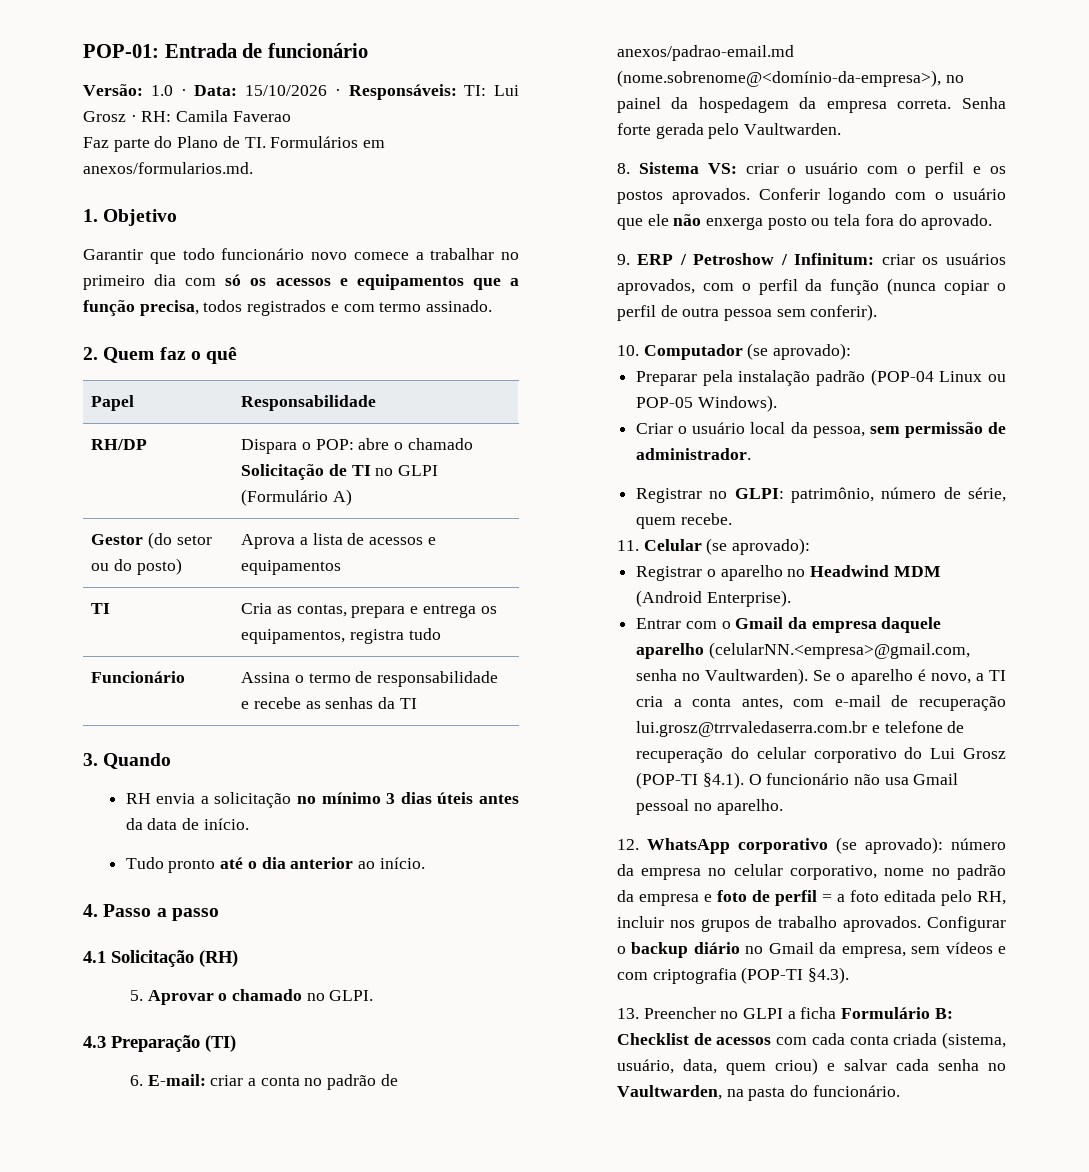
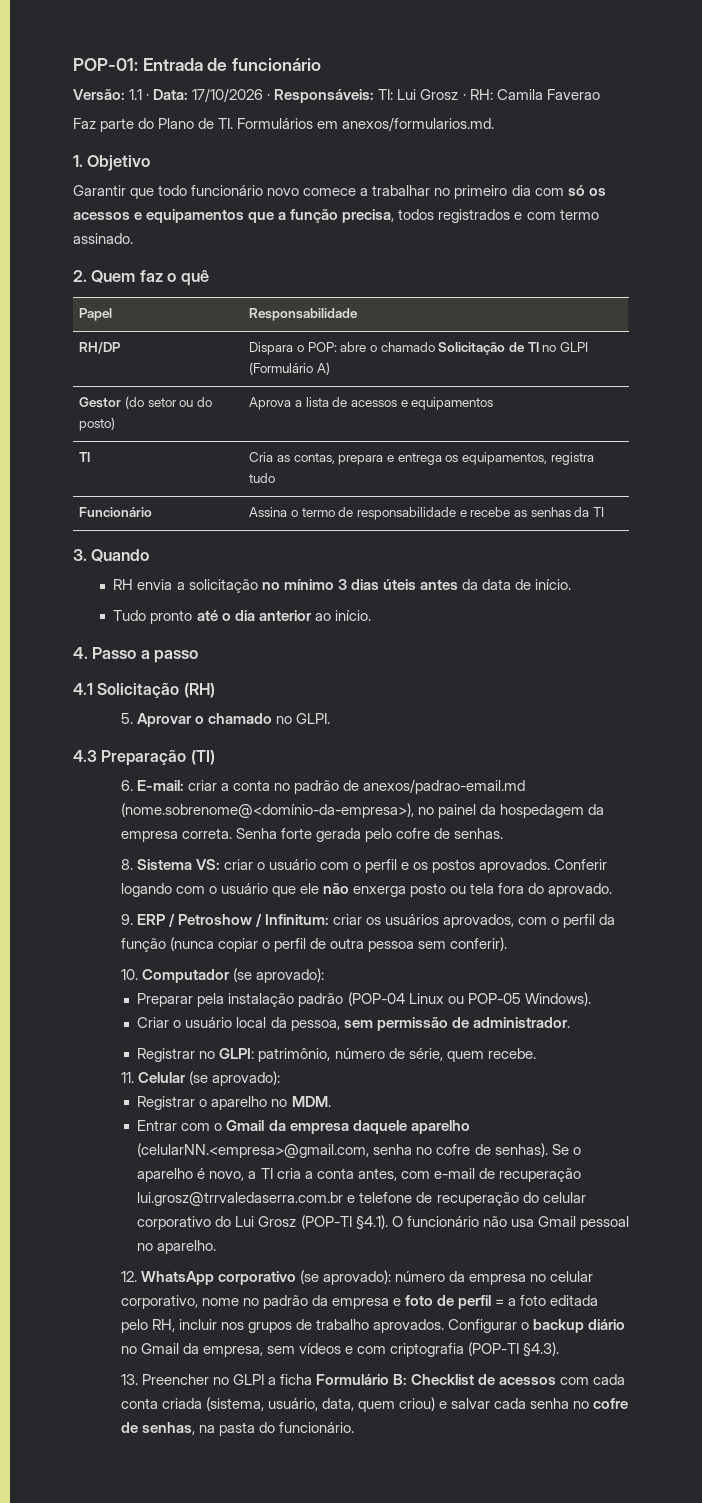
[150,85,173,96] 1.0 -> [129,89,143,100] 1.1
[245,85,327,96] 15/10/2026 -> [192,88,264,102] 17/10/2026
[743,123,841,135] Vaultwarden. -> [396,828,504,839] cofre de senhas.
[809,565,941,577] [636,590,791,607] Headwind MDM (Android Enterprise). -> [291,1096,331,1107] MDM.
[705,668,809,685] Vaultwarden). -> [436,1143,548,1157] cofre de senhas).
[616,1085,722,1100] Vaultwarden, -> [593,1398,629,1409] [120,1422,195,1435] cofre de senhas,

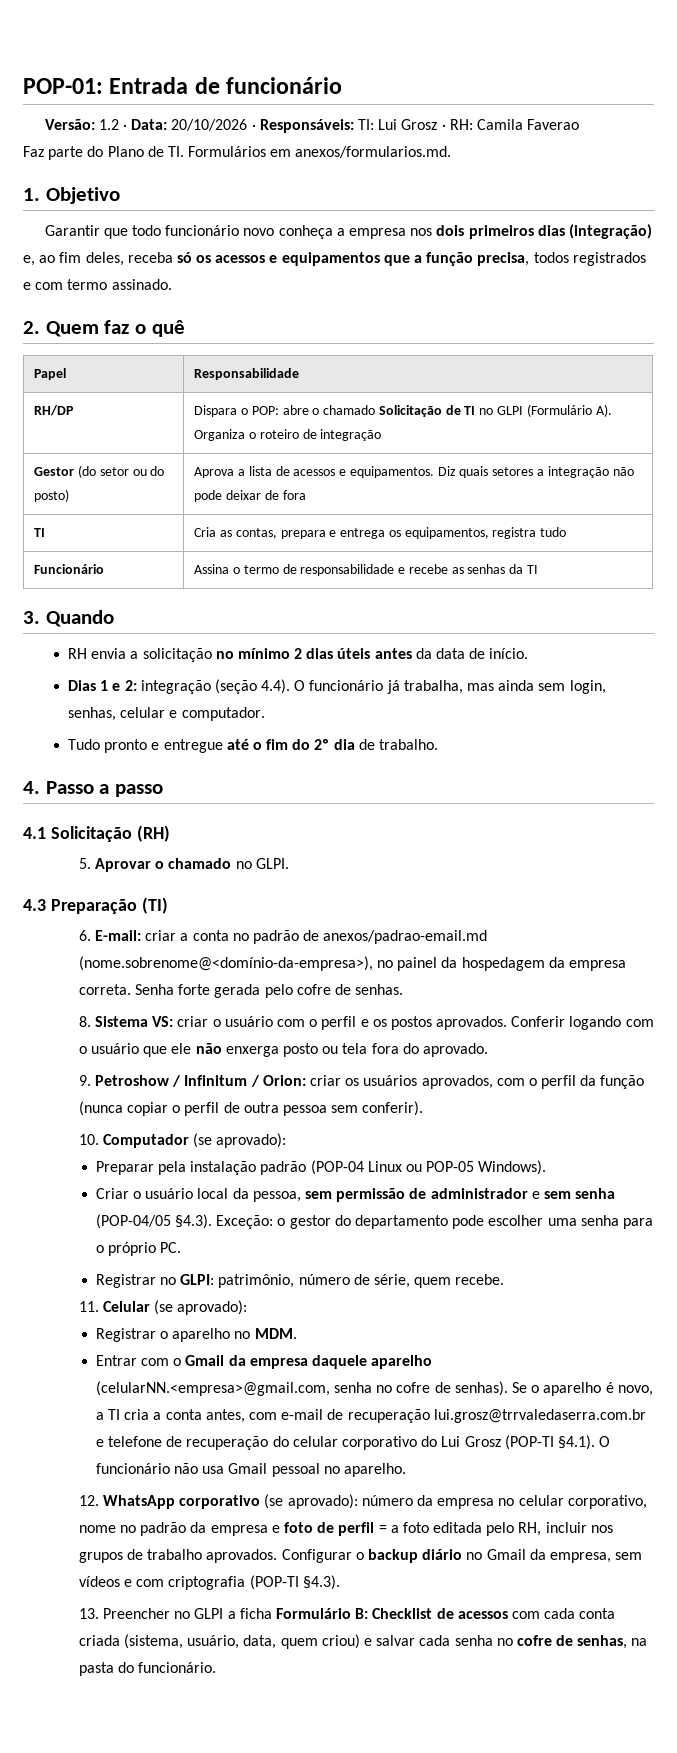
[129,89,143,100] 1.1 -> [98,119,119,130] 1.2
[192,88,264,102] 17/10/2026 -> [171,119,248,131] 20/10/2026
[303,185,564,199] comece a trabalhar no primeiro dia com -> [278,224,652,239] [23,252,173,266] conheça a empresa nos dois primeiros dias (integração) e, ao fim deles, receba
[316,362,330,375] A) -> [595,404,612,417] [194,429,382,441] A). Organiza o roteiro de integração
[411,397,494,410] equipamentos -> [349,466,634,478] [194,490,306,502] equipamentos. Diz quais setores a integração não pode deixar de fora
[337,579,347,590] 3 -> [294,648,303,659] 2
[113,610,371,624] Tudo pronto até o dia anterior ao início. -> [67,679,606,694] [67,707,265,721] [67,739,439,753] Dias 1 e 2: integração (seção 4.4). O funcionário já trabalha, mas ainda sem login, senhas, celular e computador. // Tudo pronto e entregue até o fim do 2º dia de trabalho.
[136,913,330,927] ERP / Petroshow / Infinitum: -> [95,1075,306,1087] Petroshow / Infinitum / Orion:
[472,1017,570,1028] administrador. -> [430,1188,616,1199] [95,1214,653,1229] [95,1242,182,1256] administrador e sem senha (POP-04/05 §4.3). Exceção: o gestor do departamento pode escolher uma senha para o próprio PC.

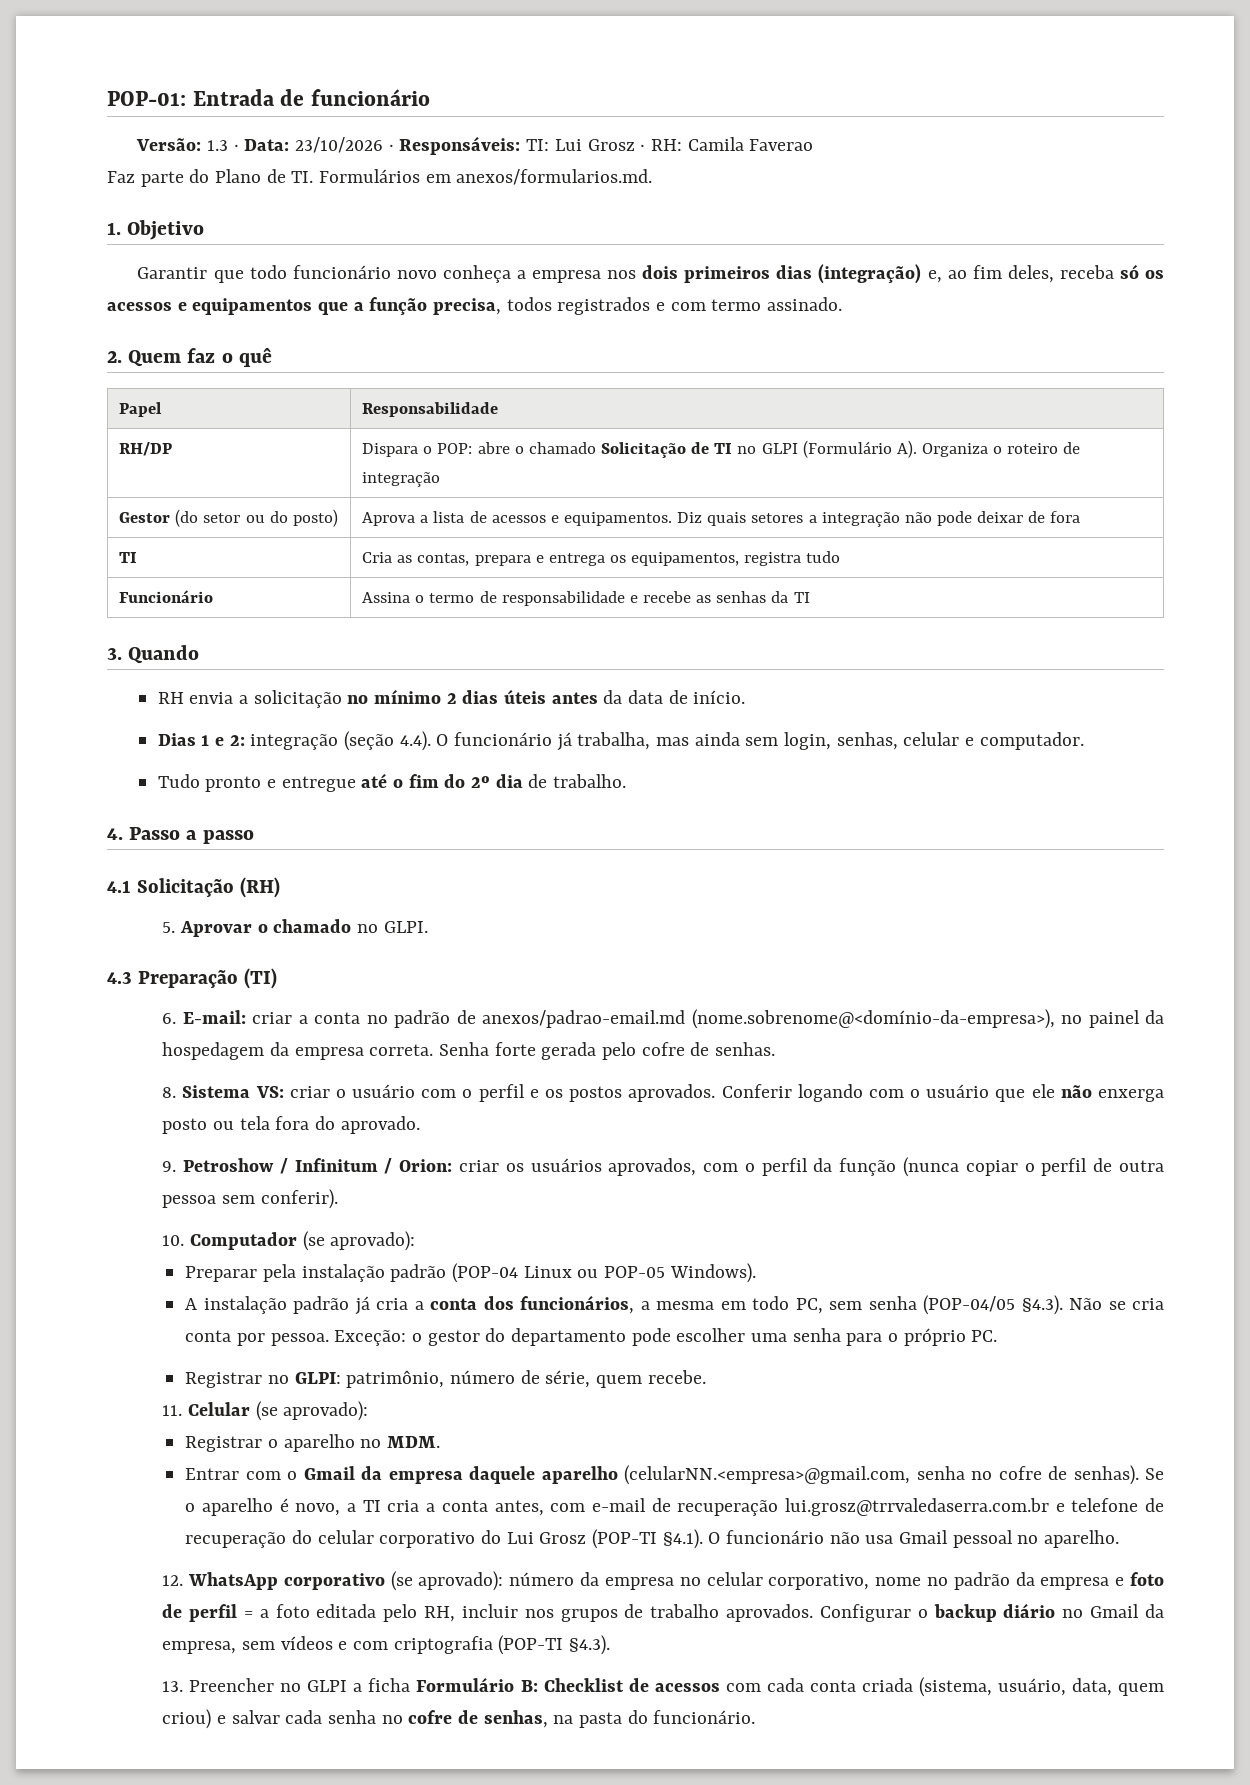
[98,119,119,130] 1.2 -> [207,140,229,151] 1.3
[171,119,248,131] 20/10/2026 -> [295,137,384,153] 23/10/2026
[95,1188,616,1202] [95,1214,213,1229] Criar o usuário local da pessoa, sem permissão de administrador e sem senha (POP-04/05 §4.3). -> [185,1295,1165,1315] [185,1330,329,1346] A instalação padrão já cria a conta dos funcionários, a mesma em todo PC, sem senha (POP-04/05 §4.3). Não se cria conta por pessoa.

